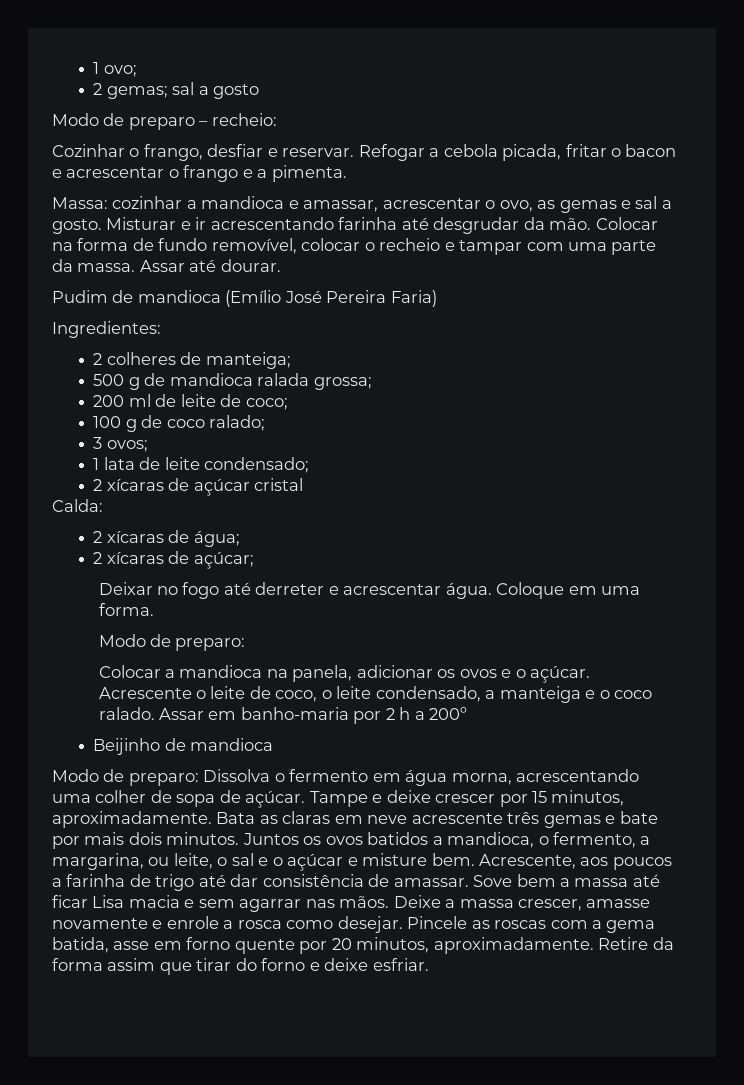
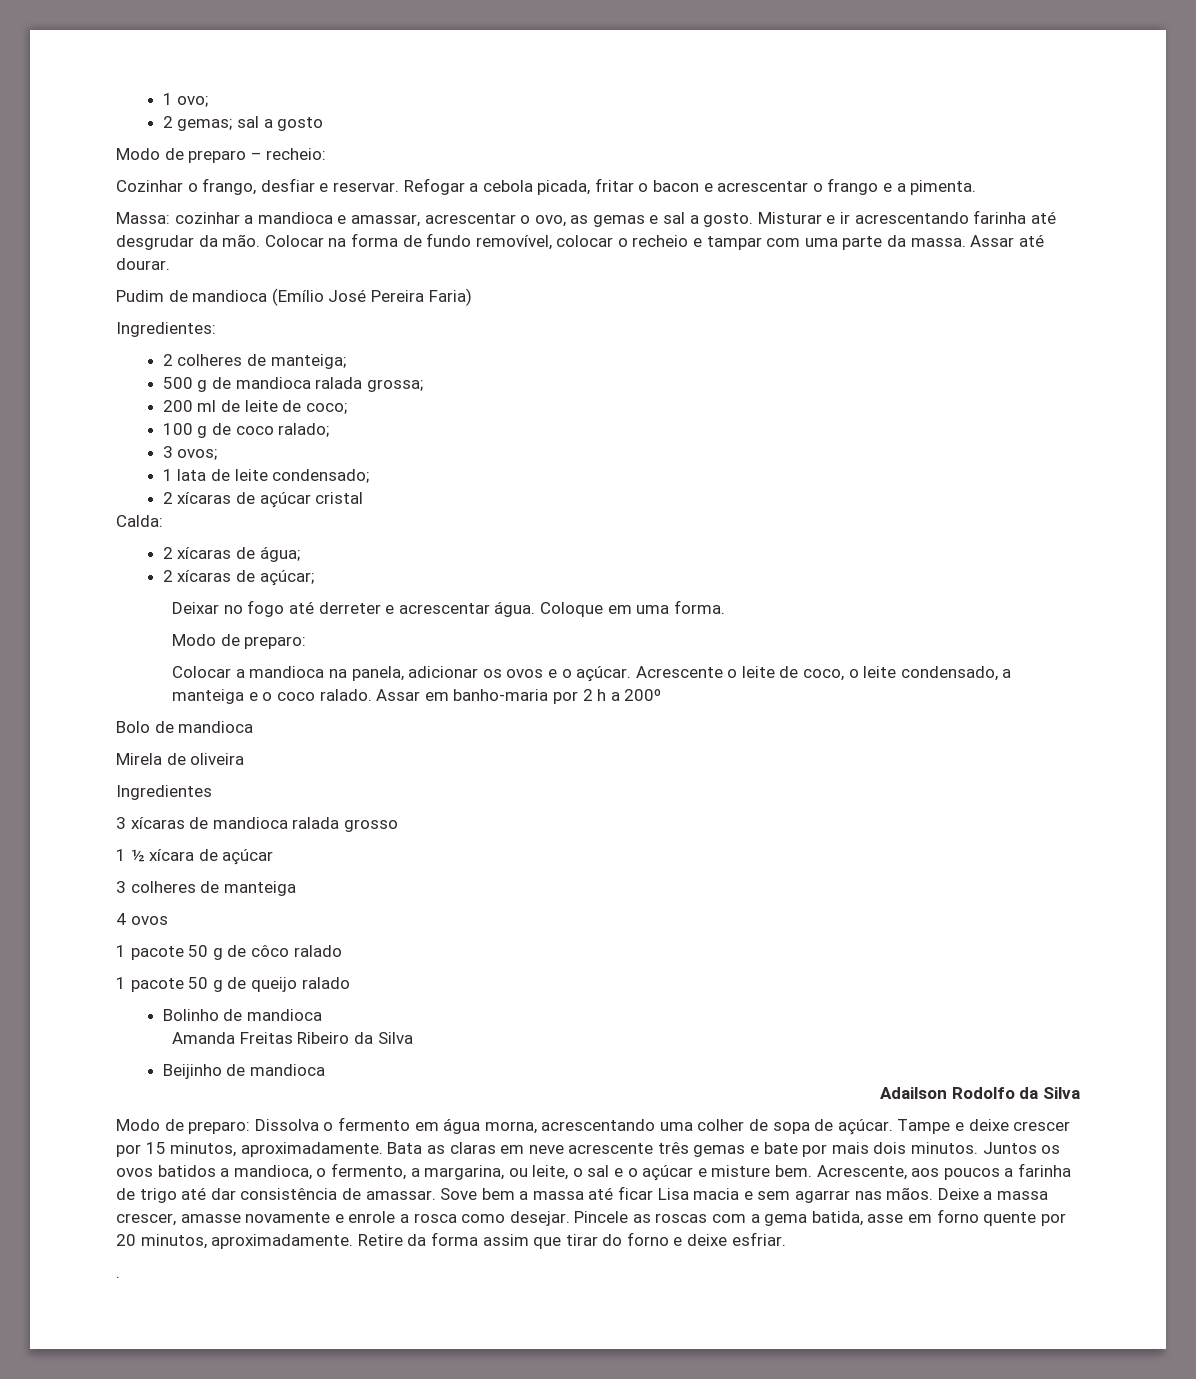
(468, 713) none -> [116,721,254,733] [116,753,245,765] [116,785,212,800] [116,817,398,832] [116,849,274,865] [116,881,296,896] [116,913,168,925] [116,945,342,960] [116,977,350,992] [162,1009,322,1021] [172,1032,413,1044] // Bolo de mandioca // Mirela de oliveira // Ingredientes // 3 xícaras de mandioca ralada grosso // 1 ½ xícara de açúcar // 3 colheres de manteiga // 4 ovos // 1 pacote 50 g de côco ralado // 1 pacote 50 g de queijo ralado // Bolinho de mandioca // Amanda Freitas Ribeiro da Silva
(274, 744) none -> [880,1087,1080,1099] // Adailson Rodolfo da Silva
(429, 964) none -> [116,1276,120,1278] // .

